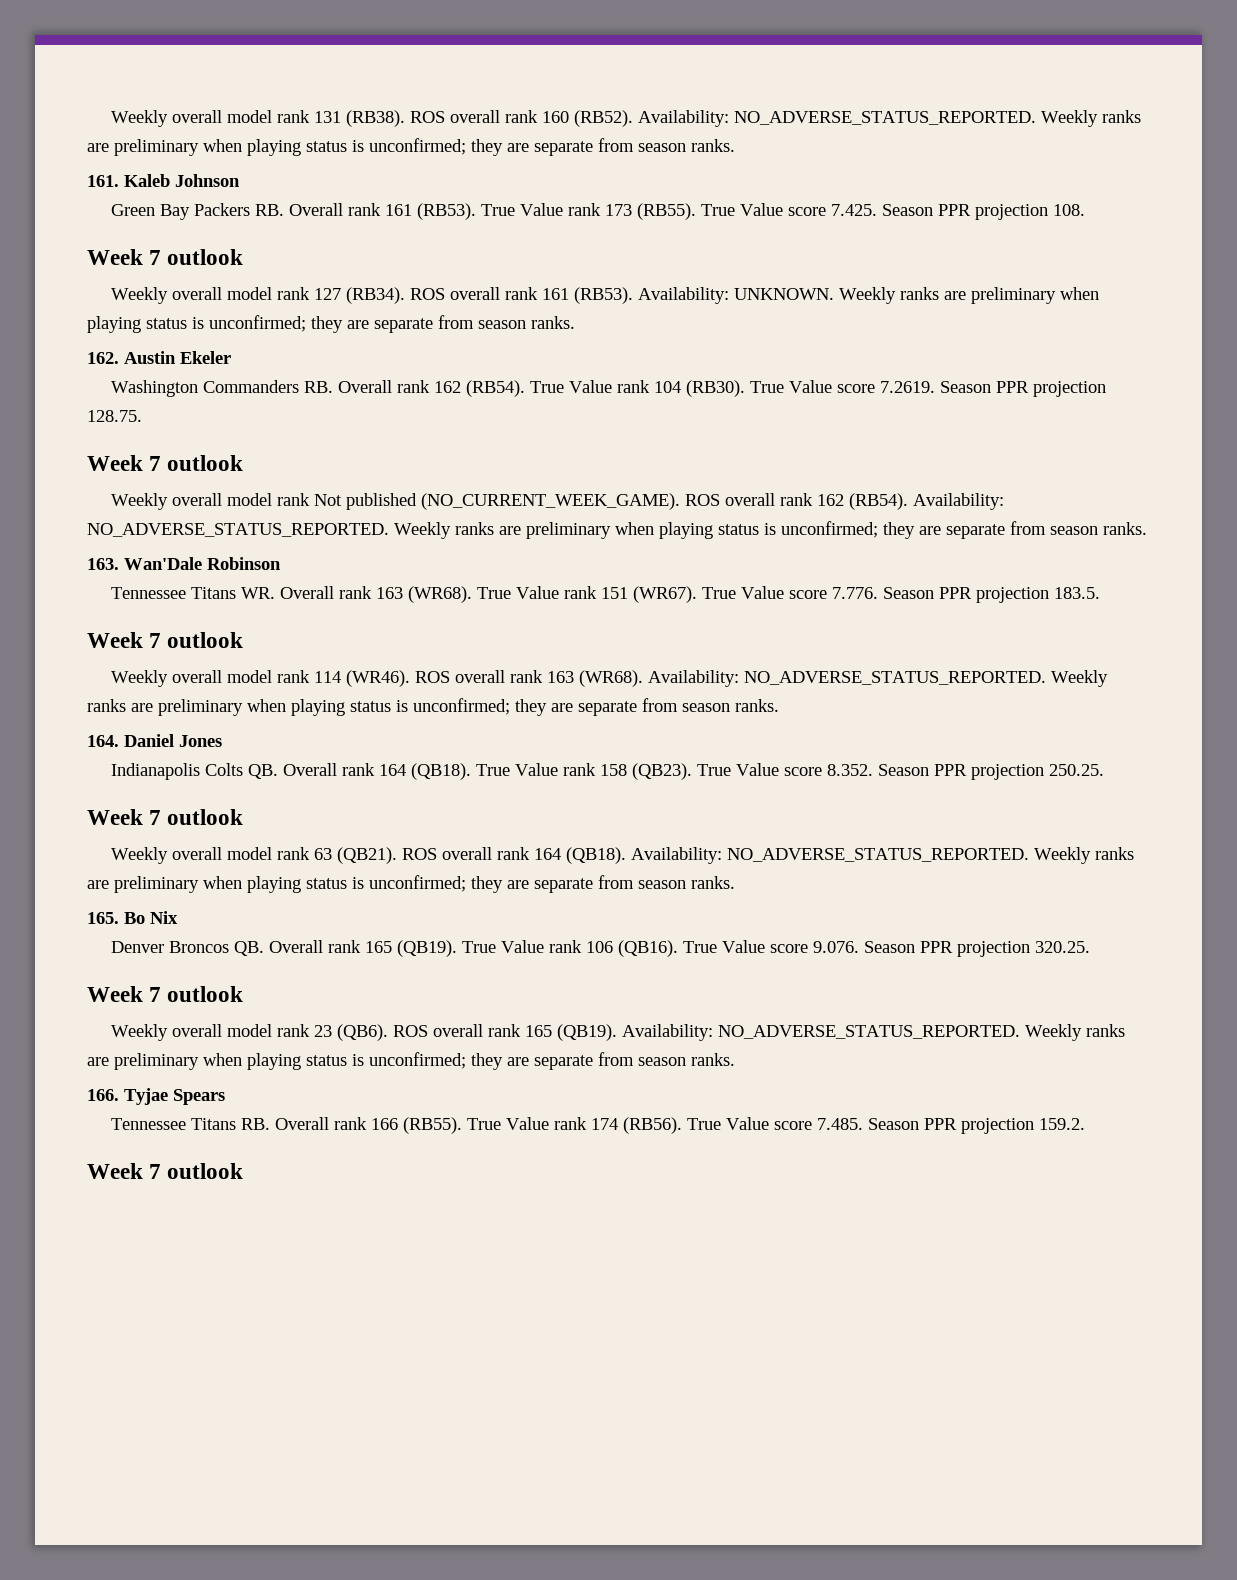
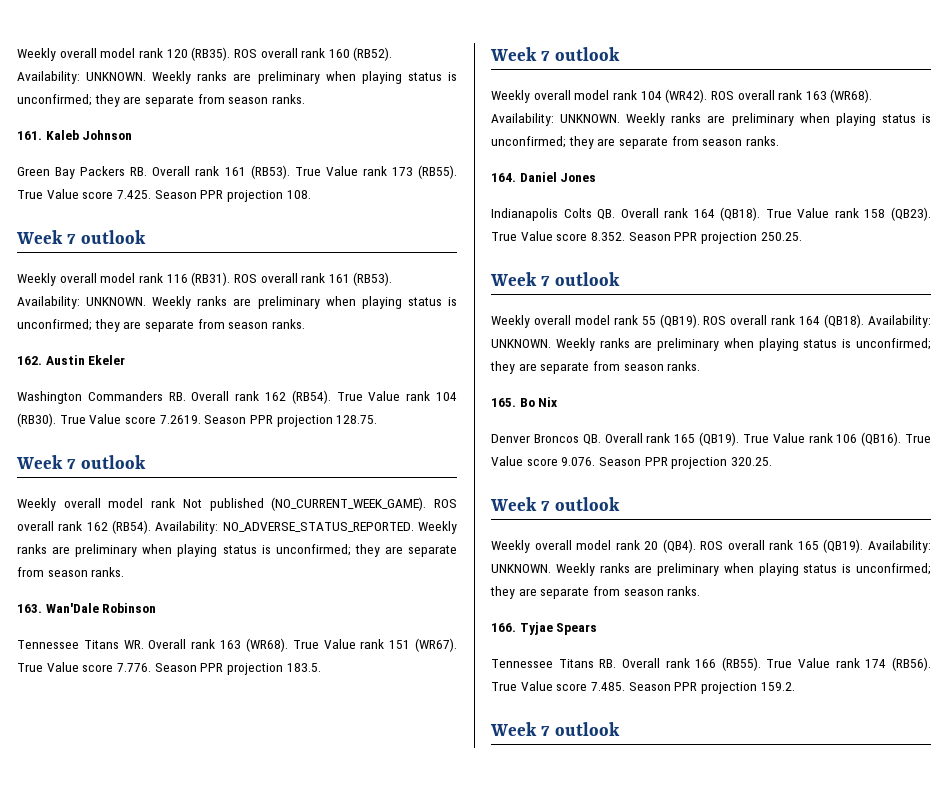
[111,110,406,127] Weekly overall model rank 131 (RB38). -> [17,47,231,61] Weekly overall model rank 120 (RB35).
[734,111,1037,125] NO_ADVERSE_STATUS_REPORTED. -> [86,72,147,81] UNKNOWN.
[314,287,406,304] 127 (RB34). -> [166,272,231,286] 116 (RB31).
[314,670,411,687] 114 (WR46). -> [640,89,708,103] 104 (WR42).
[744,671,1047,685] NO_ADVERSE_STATUS_REPORTED. -> [560,114,621,123] UNKNOWN.
[314,847,398,864] 63 (QB21). -> [641,314,700,328] 55 (QB19).
[727,848,1030,862] NO_ADVERSE_STATUS_REPORTED. -> [491,339,551,348] UNKNOWN.
[314,1024,389,1041] 23 (QB6). -> [644,539,696,553] 20 (QB4).
[718,1025,1021,1039] NO_ADVERSE_STATUS_REPORTED. -> [491,564,551,573] UNKNOWN.

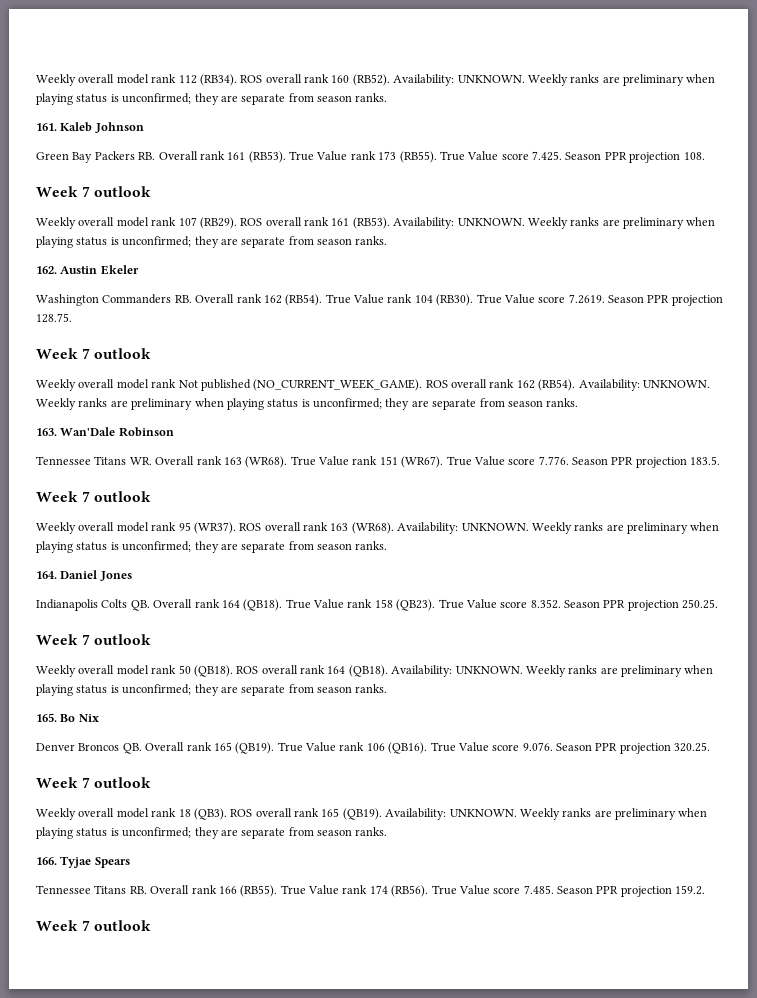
[17,47,231,61] Weekly overall model rank 120 (RB35). -> [36,74,237,86] Weekly overall model rank 112 (RB34).
[166,272,231,286] 116 (RB31). -> [178,217,237,229] 107 (RB29).
[222,522,414,532] NO_ADVERSE_STATUS_REPORTED. -> [642,380,710,388] UNKNOWN.
[640,89,708,103] 104 (WR42). -> [178,522,236,534] 95 (WR37).
[641,314,700,328] 55 (QB19). -> [178,665,233,677] 50 (QB18).
[644,539,696,553] 20 (QB4). -> [178,808,227,820] 18 (QB3).

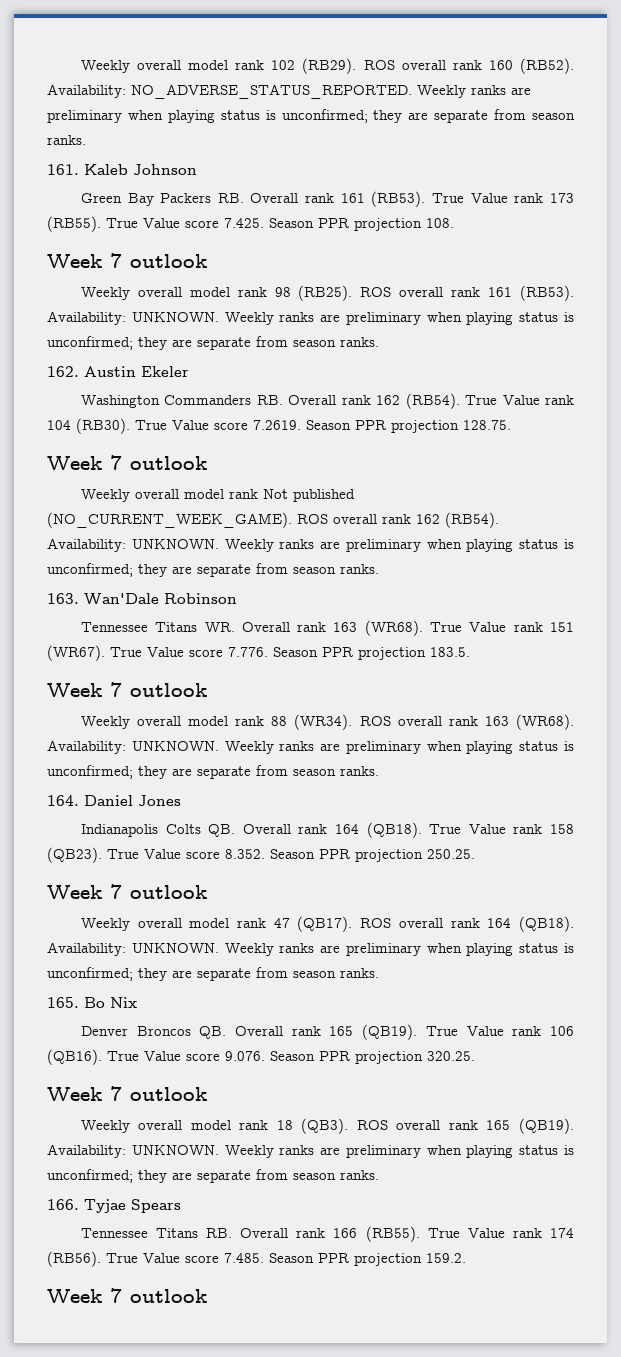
[36,74,237,86] Weekly overall model rank 112 (RB34). -> [80,58,357,74] Weekly overall model rank 102 (RB29).
[457,75,525,83] UNKNOWN. -> [131,84,412,99] NO_ADVERSE_STATUS_REPORTED.
[178,217,237,229] 107 (RB29). -> [274,285,353,301] 98 (RB25).
[178,522,236,534] 95 (WR37). -> [271,714,353,730] 88 (WR34).
[178,665,233,677] 50 (QB18). -> [273,916,353,932] 47 (QB17).

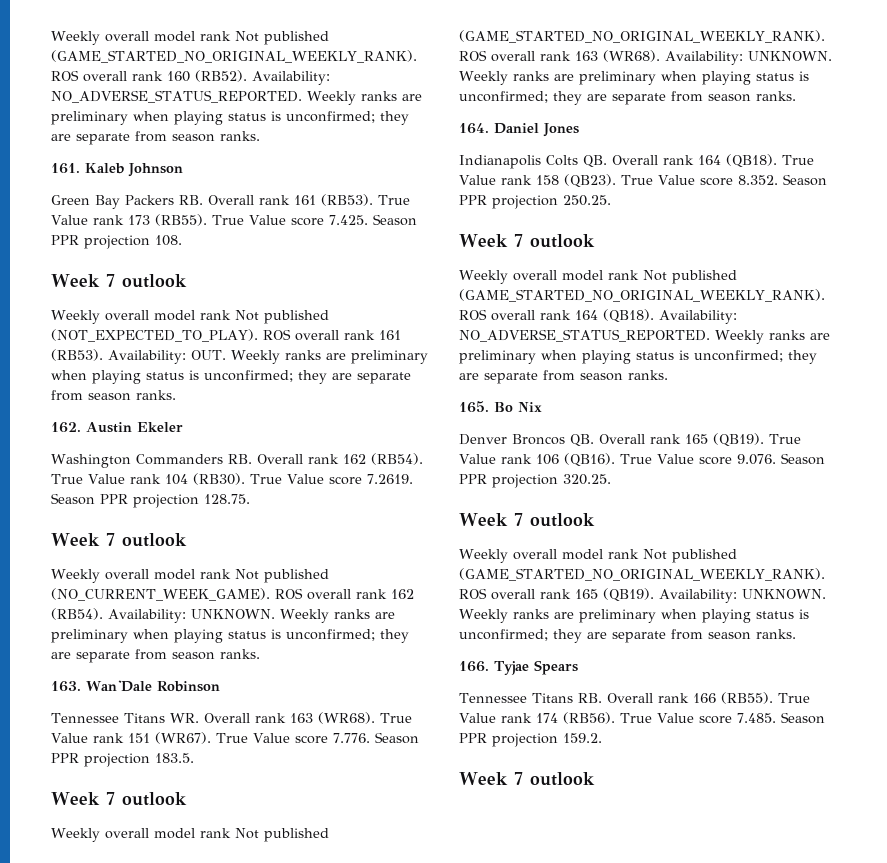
[80,58,357,74] Weekly overall model rank 102 (RB29). -> [51,31,329,45] [51,50,417,63] Weekly overall model rank Not published (GAME_STARTED_NO_ORIGINAL_WEEKLY_RANK).
[274,285,353,301] 98 (RB25). -> [234,310,329,324] [51,329,258,342] Not published (NOT_EXPECTED_TO_PLAY).
[131,312,219,322] UNKNOWN. -> [190,350,226,360] OUT.
[271,714,353,730] 88 (WR34). -> [234,828,329,842] [459,30,825,43] Not published (GAME_STARTED_NO_ORIGINAL_WEEKLY_RANK).
[273,916,353,932] 47 (QB17). -> [642,270,737,284] [459,289,825,302] Not published (GAME_STARTED_NO_ORIGINAL_WEEKLY_RANK).
[131,943,219,953] UNKNOWN. -> [459,329,710,342] NO_ADVERSE_STATUS_REPORTED.
[276,1118,349,1134] 18 (QB3). -> [642,549,737,563] [459,568,825,581] Not published (GAME_STARTED_NO_ORIGINAL_WEEKLY_RANK).

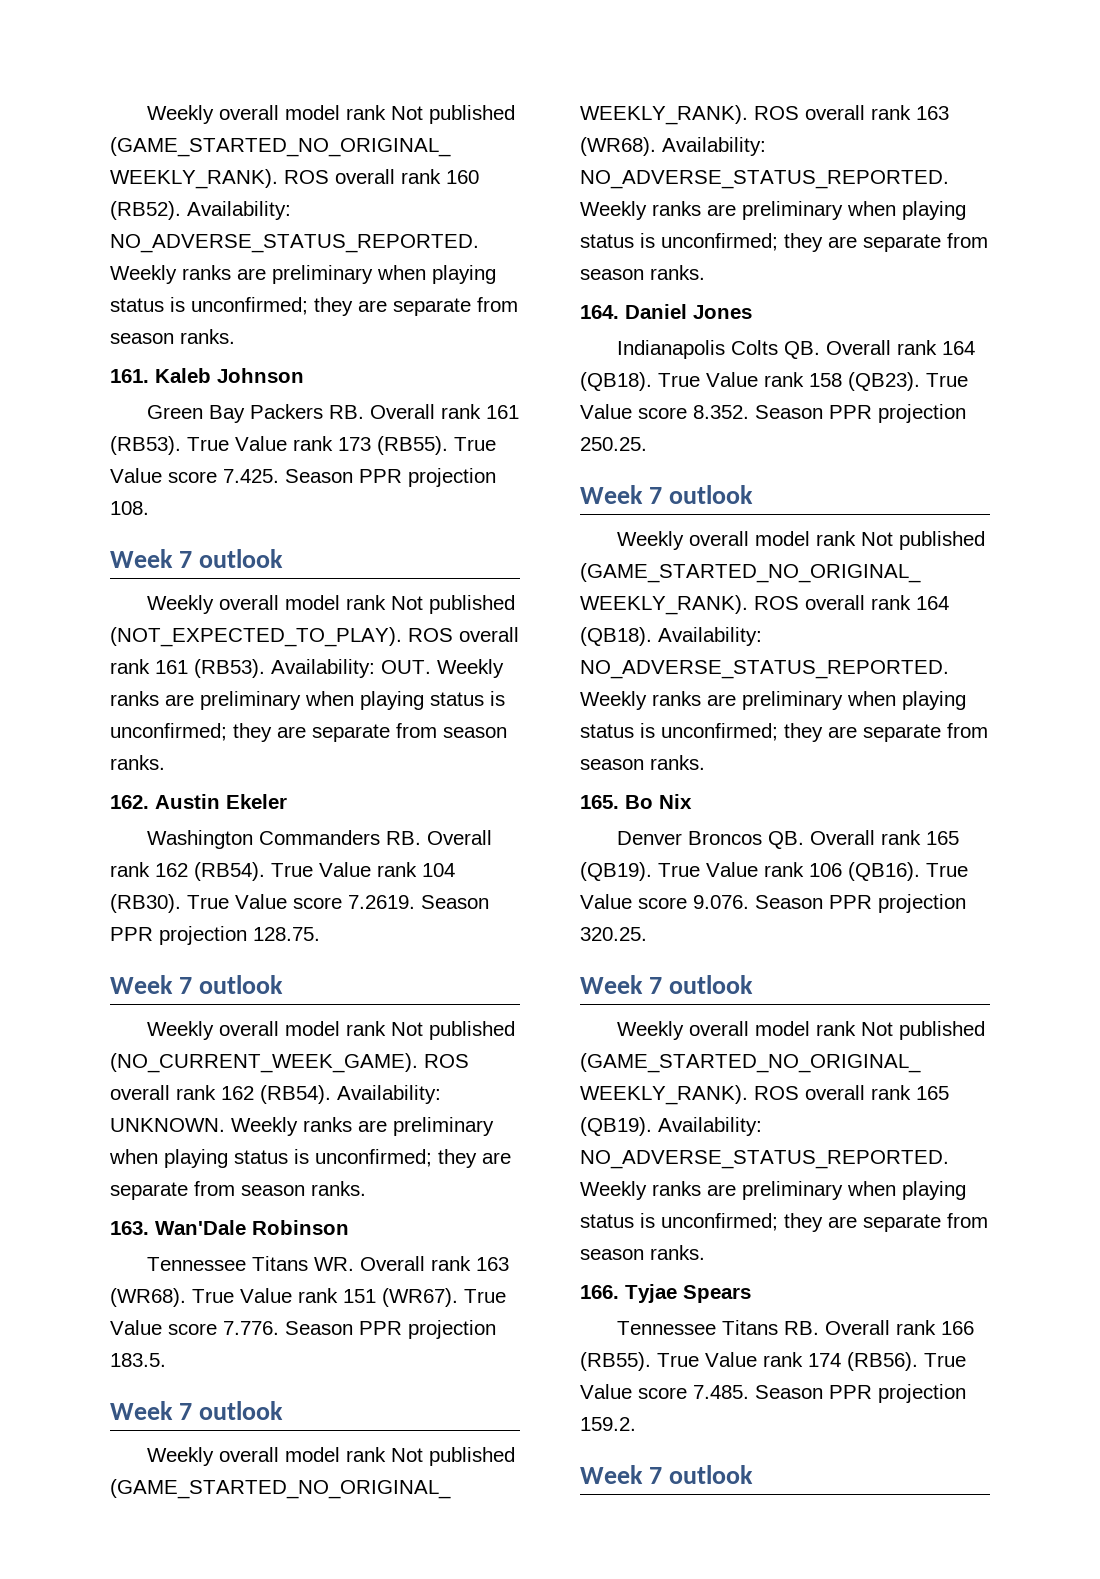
[747,51,832,61] UNKNOWN. -> [580,170,949,189] NO_ADVERSE_STATUS_REPORTED.
[741,589,826,599] UNKNOWN. -> [580,1150,949,1169] NO_ADVERSE_STATUS_REPORTED.

